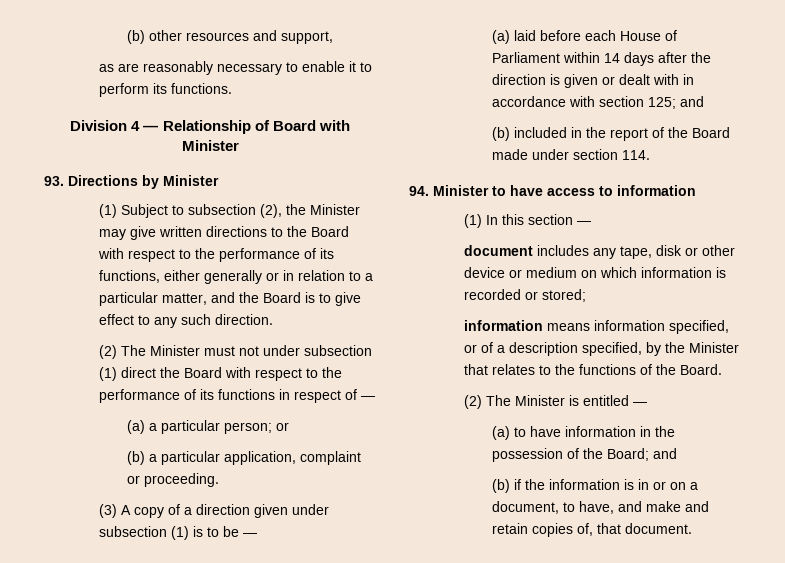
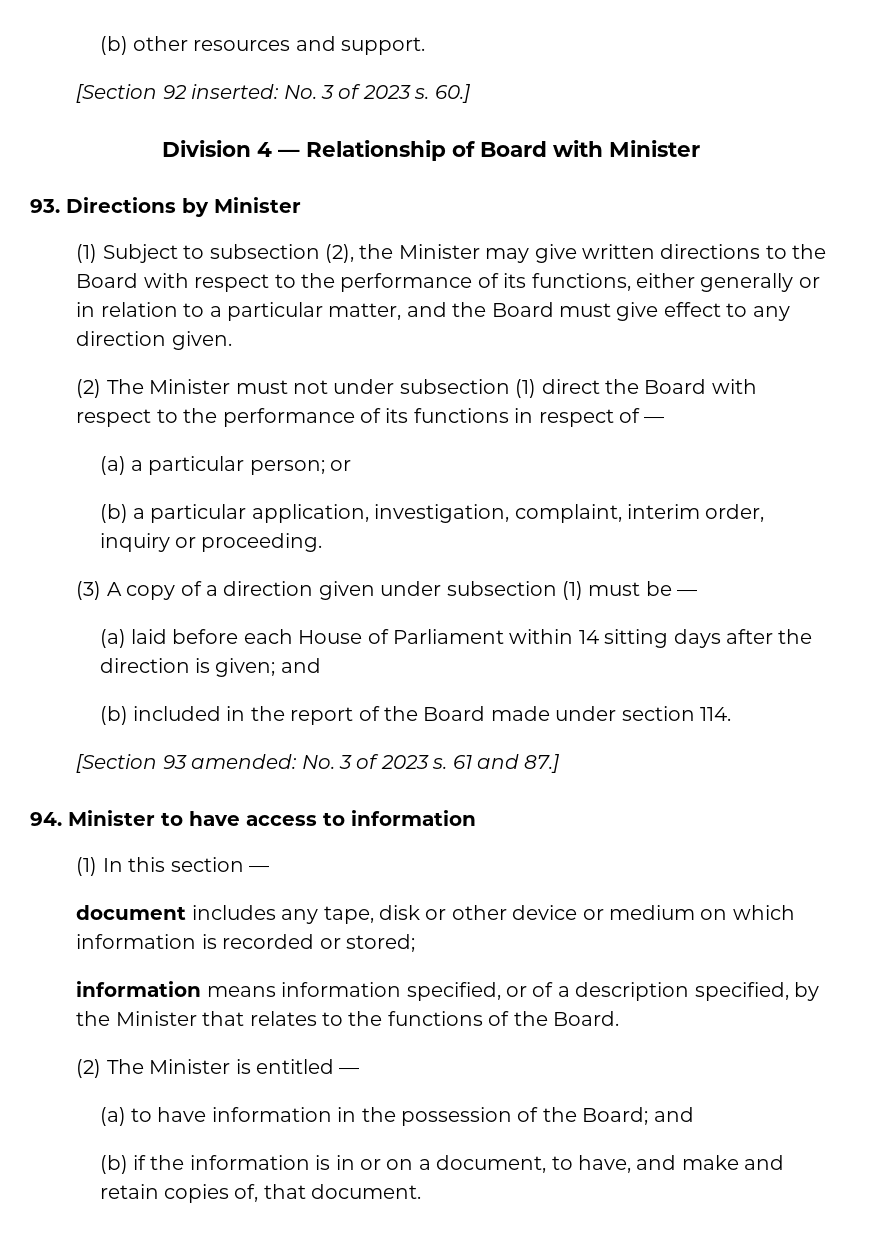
[281,31,334,44] [99,61,373,75] [99,83,233,97] support, // as are reasonably necessary to enable it to perform its functions. -> [341,37,426,55] [76,84,471,103] support. // [Section 92 inserted: No. 3 of 2023 s. 60.]
[305,292,332,303] is to -> [558,303,611,317] must
[181,314,274,325] such direction. -> [76,331,232,350] direction given.
[300,451,362,465] complaint -> [374,504,765,523] [99,533,170,552] investigation, complaint, interim order, inquiry
[193,526,220,537] is to -> [588,582,641,596] must
(621, 58) none -> [604,629,669,648] sitting
[564,74,695,88] [492,96,677,109] given or dealt with in accordance with section 125; -> [215,658,276,677] given;
(651, 155) none -> [76,754,561,773] // [Section 93 amended: No. 3 of 2023 s. 61 and 87.]

